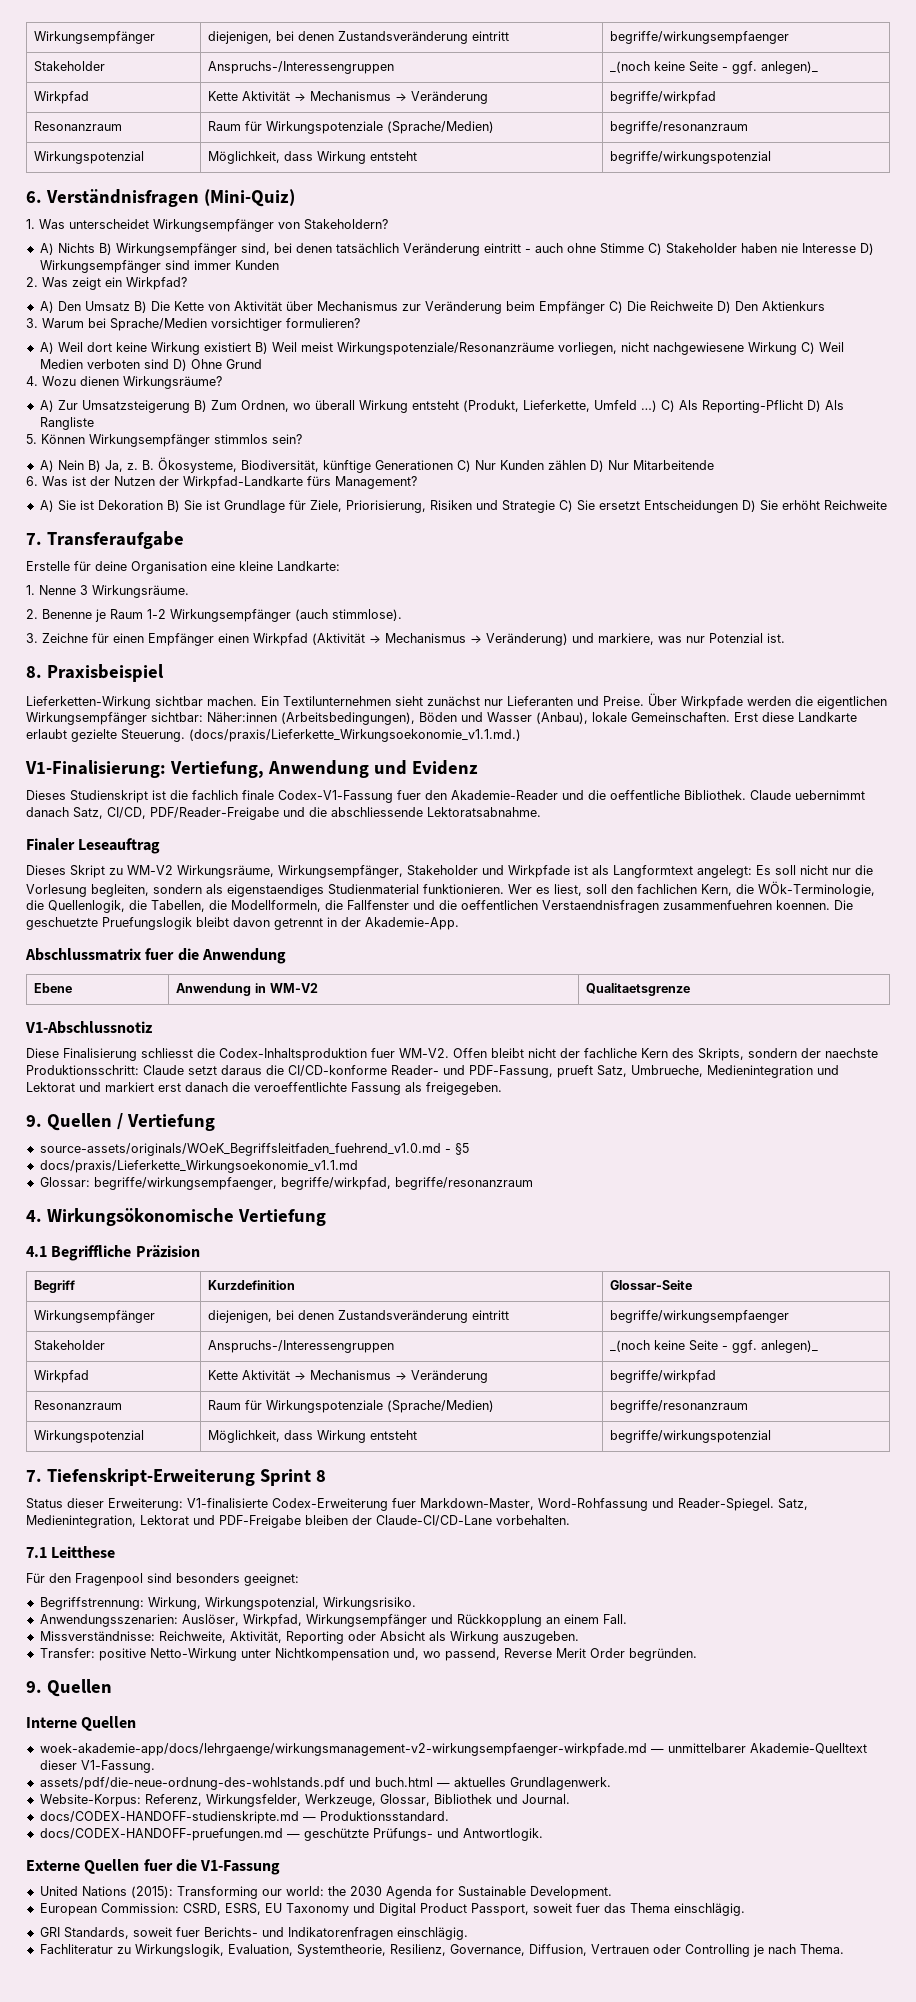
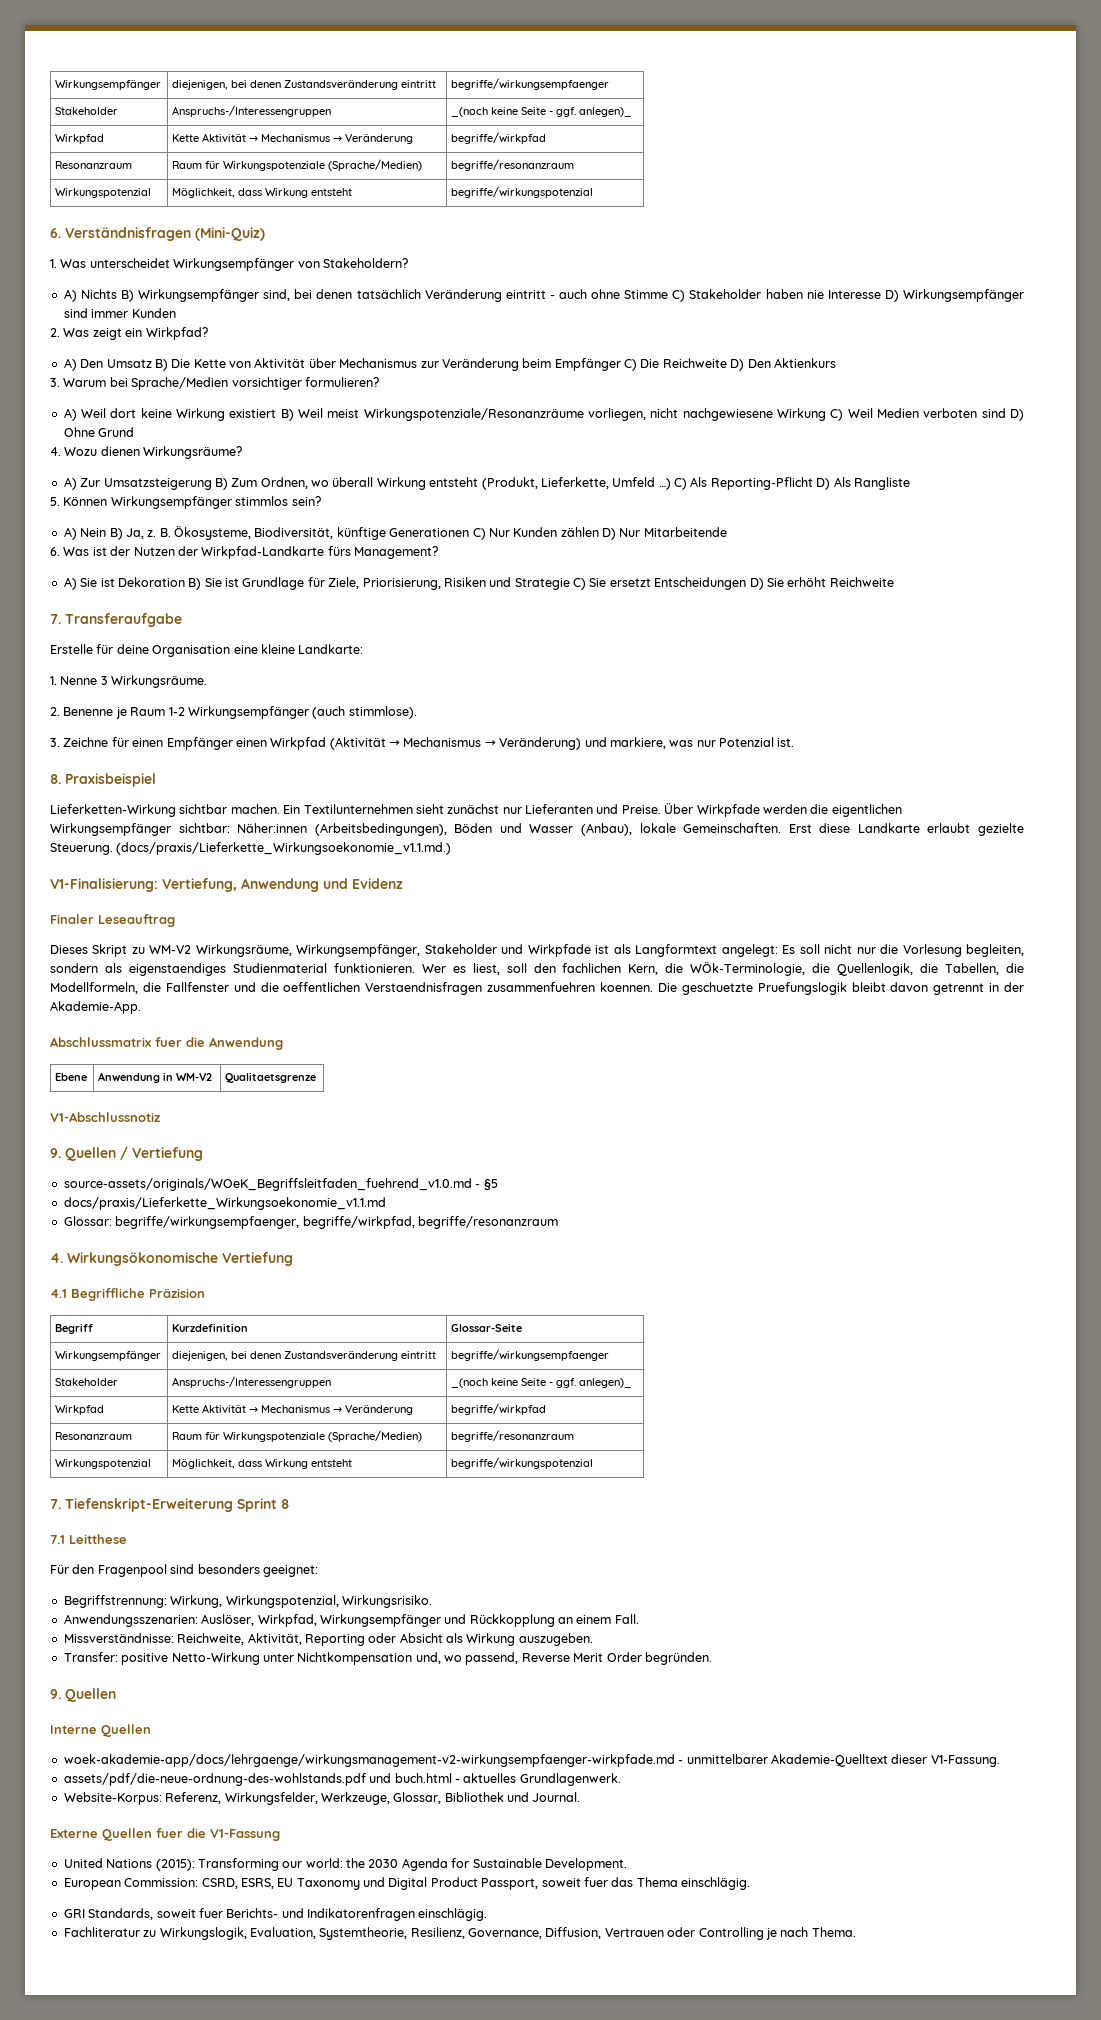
[26,790,865,803] [26,807,541,820] // Dieses Studienskript ist die fachlich finale Codex-V1-Fassung fuer den Akademie-Reader und die oeffentliche Bibliothek. Claude uebernimmt danach Satz, CI/CD, PDF/Reader-Freigabe und die abschliessende Lektoratsabnahme. -> (403, 883) none
[26,1048,878,1061] [26,1065,839,1078] [26,1082,502,1095] // Diese Finalisierung schliesst die Codex-Inhaltsproduktion fuer WM-V2. Offen bleibt nicht der fachliche Kern des Skripts, sondern der naechste Produktionsschritt: Claude setzt daraus die CI/CD-konforme Reader- und PDF-Fassung, prueft Satz, Umbrueche, Medienintegration und Lektorat und markiert erst danach die veroeffentlichte Fassung als freigegeben. -> (160, 1117) none
[26,1498,808,1511] [26,1515,570,1528] // Status dieser Erweiterung: V1-finalisierte Codex-Erweiterung fuer Markdown-Master, Word-Rohfassung und Reader-Spiegel. Satz, Medienintegration, Lektorat und PDF-Freigabe bleiben der Claude-CI/CD-Lane vorbehalten. -> (289, 1504) none
[650,1749,664,1753] — -> [678,1760,684,1764] -
[436,1783,450,1787] — -> [454,1779,460,1783] -
[39,1811,449,1824] [39,1828,543,1841] // docs/CODEX-HANDOFF-studienskripte.md — Produktionsstandard. // docs/CODEX-HANDOFF-pruefungen.md — geschützte Prüfungs- und Antwortlogik. -> (581, 1797) none

